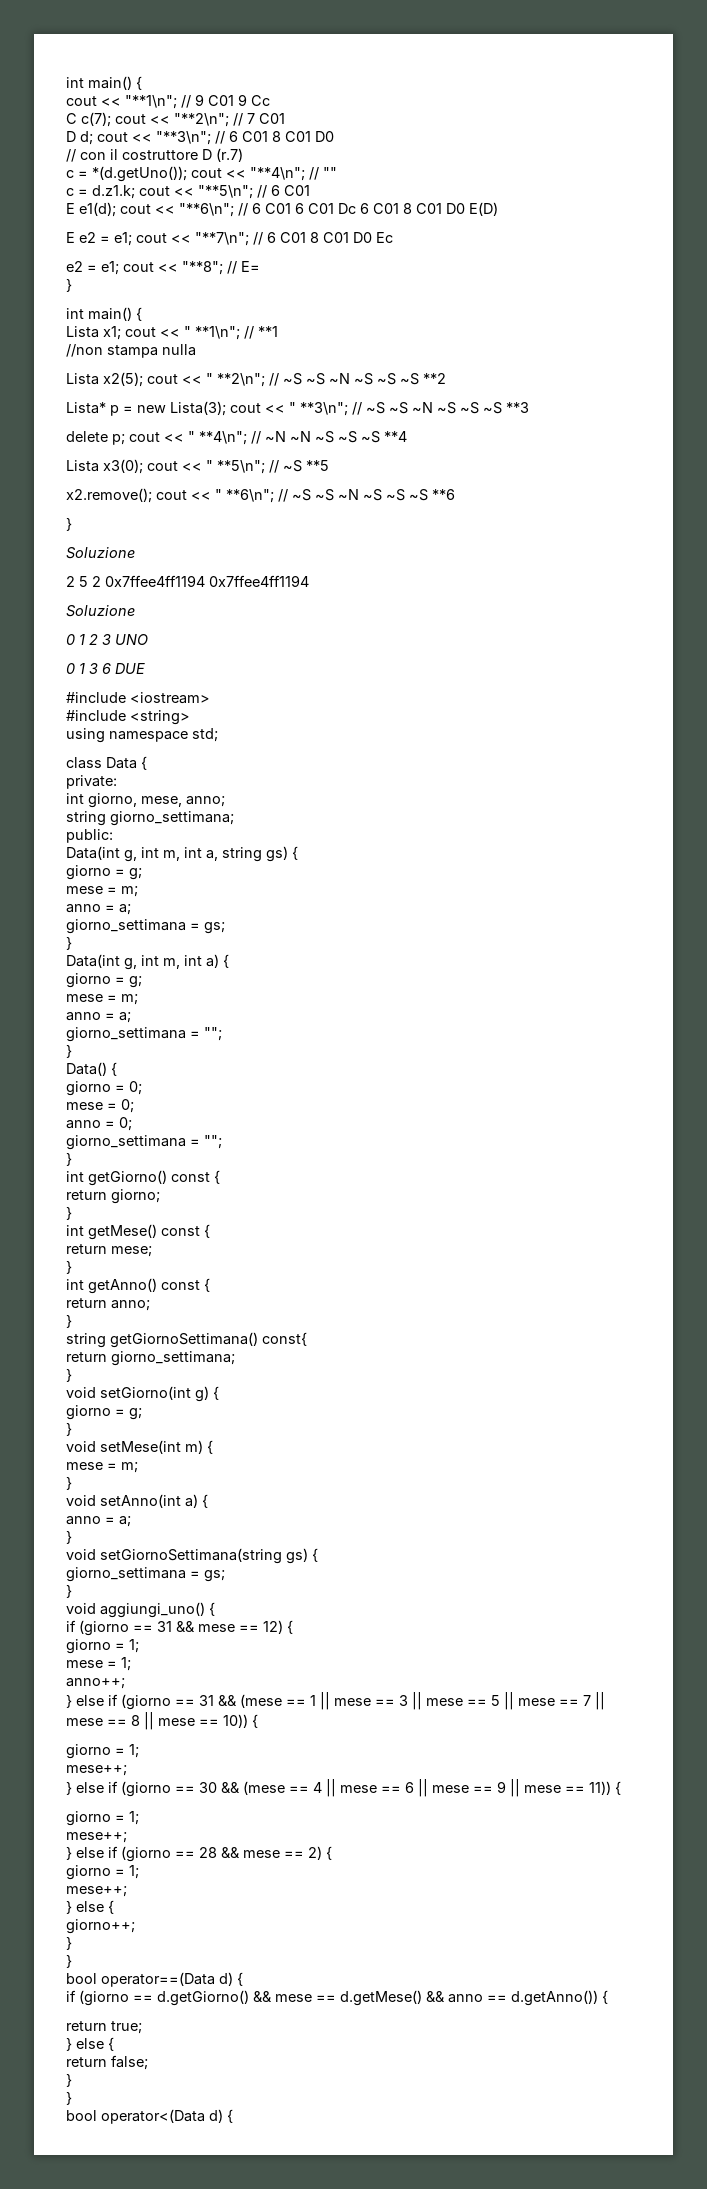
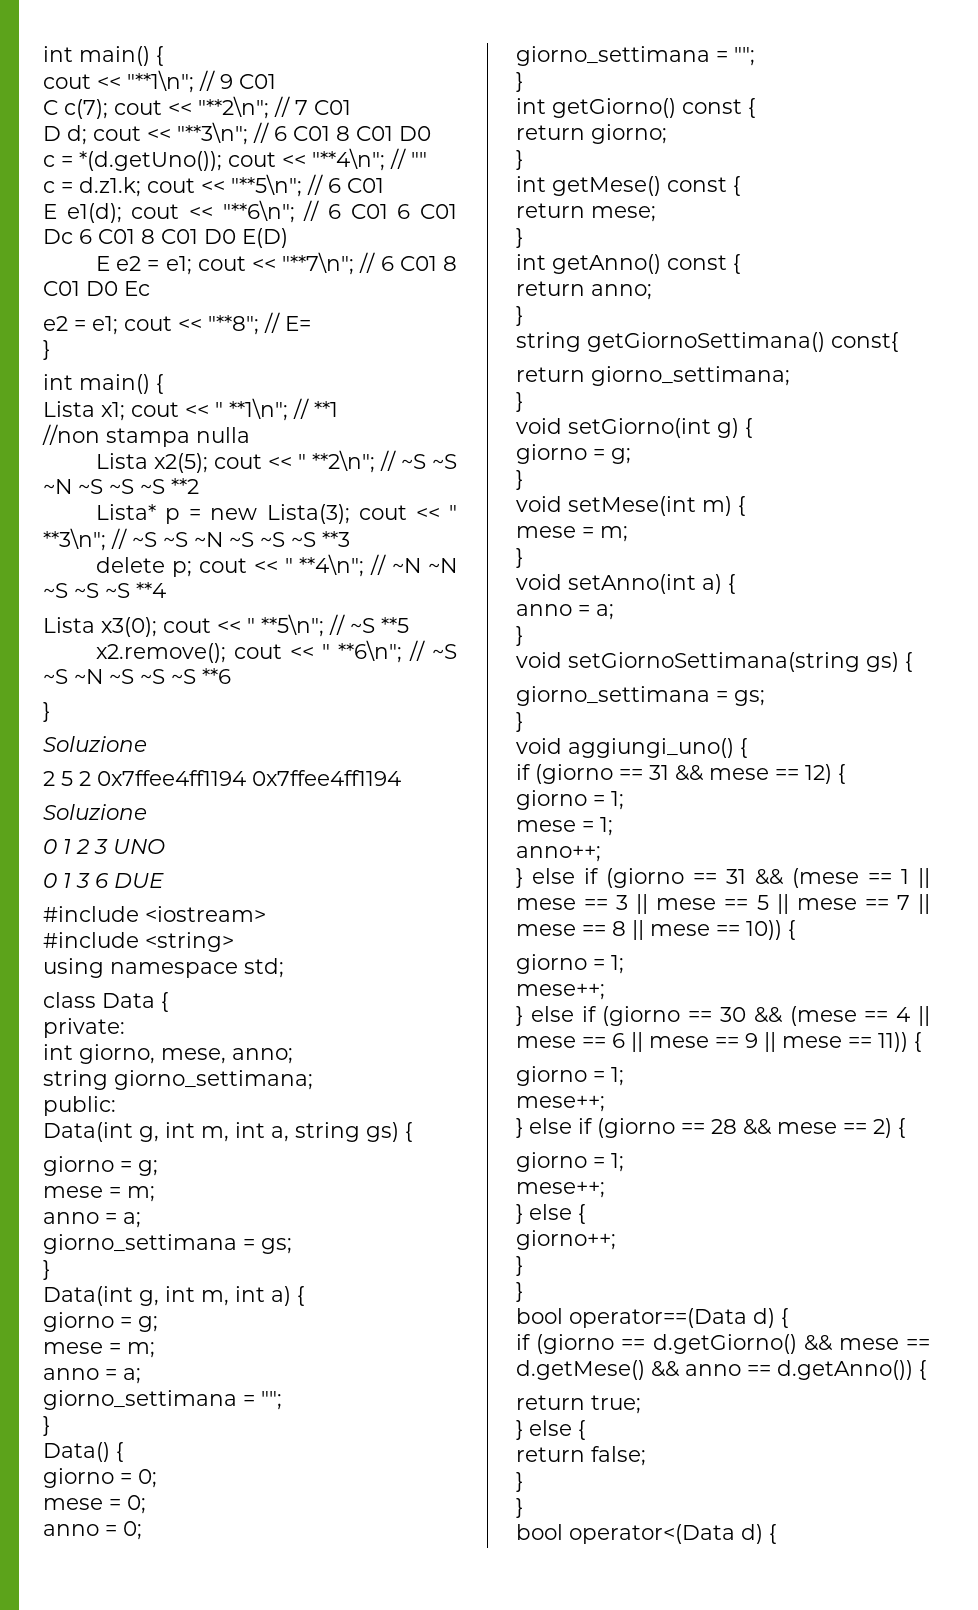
[238,94,270,106] 9 Cc -> (276, 81) none
[66,148,243,162] // // con il costruttore D (r.7) -> (431, 133) none

